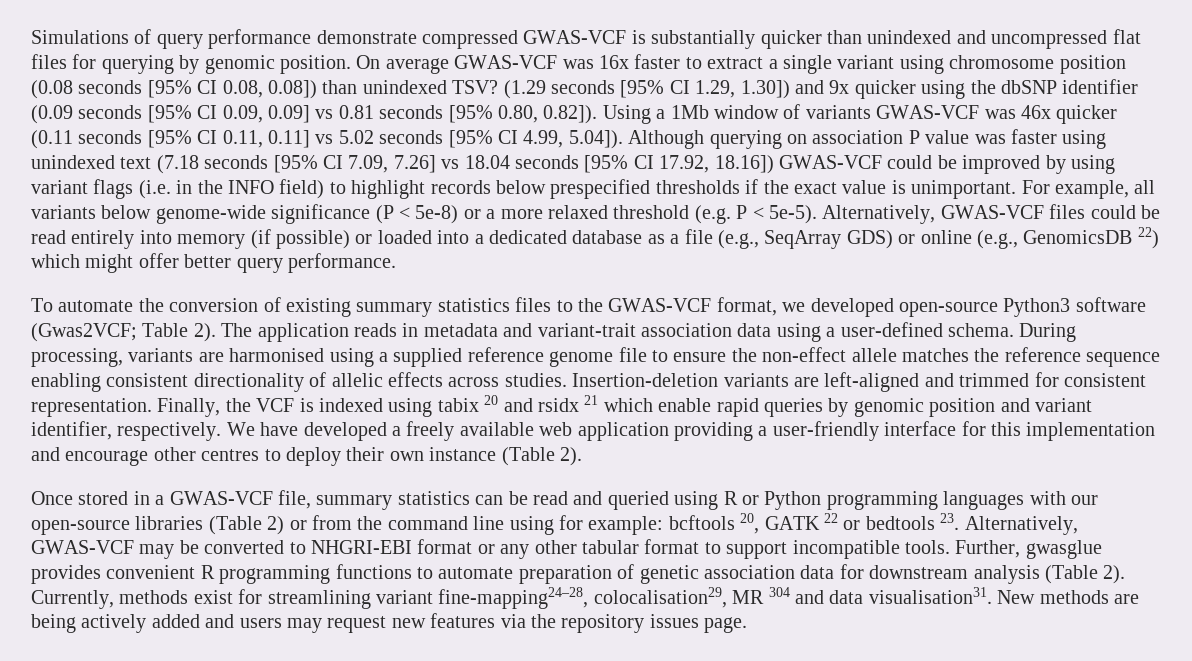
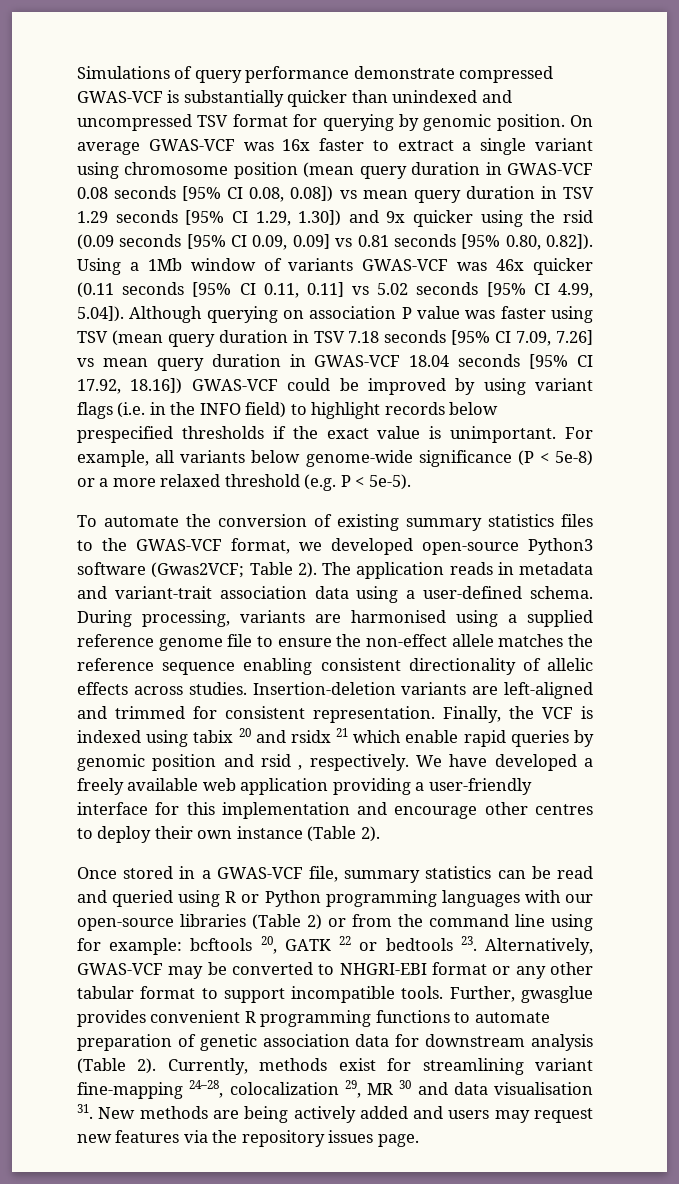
[1112,29,1141,44] [31,54,67,69] flat files -> [197,114,288,127] TSV format
[31,80,73,99] (0.08 -> [303,162,593,179] [77,187,108,199] (mean query duration in GWAS-VCF 0.08
[322,80,546,99] than unindexed TSV? (1.29 -> [339,186,594,203] [77,211,108,223] vs mean query duration in TSV 1.29
[1000,79,1139,94] dbSNP identifier -> [562,210,593,223] rsid
[31,155,199,174] unindexed text (7.18 -> [77,330,380,347] TSV (mean query duration in TSV 7.18
(460, 164) none -> [102,354,401,371] mean query duration in GWAS-VCF
[822,204,1160,224] [31,227,1159,249] [31,253,396,273] Alternatively, GWAS-VCF files could be read entirely into memory (if possible) or loaded into a dedicated database as a file (e.g., SeqArray GDS) or online (e.g., GenomicsDB 22) which might offer better query performance. -> (411, 482) none
[1034,398,1092,412] [31,421,112,440] variant identifier, -> [261,754,303,770] rsid ,
[438,587,992,609] fine-mapping24–28, colocalisation29, MR 304 and data visualisation31. -> [77,1080,593,1099] [77,1104,93,1119] fine-mapping 24–28, colocalization 29, MR 30 and data visualisation 31.

